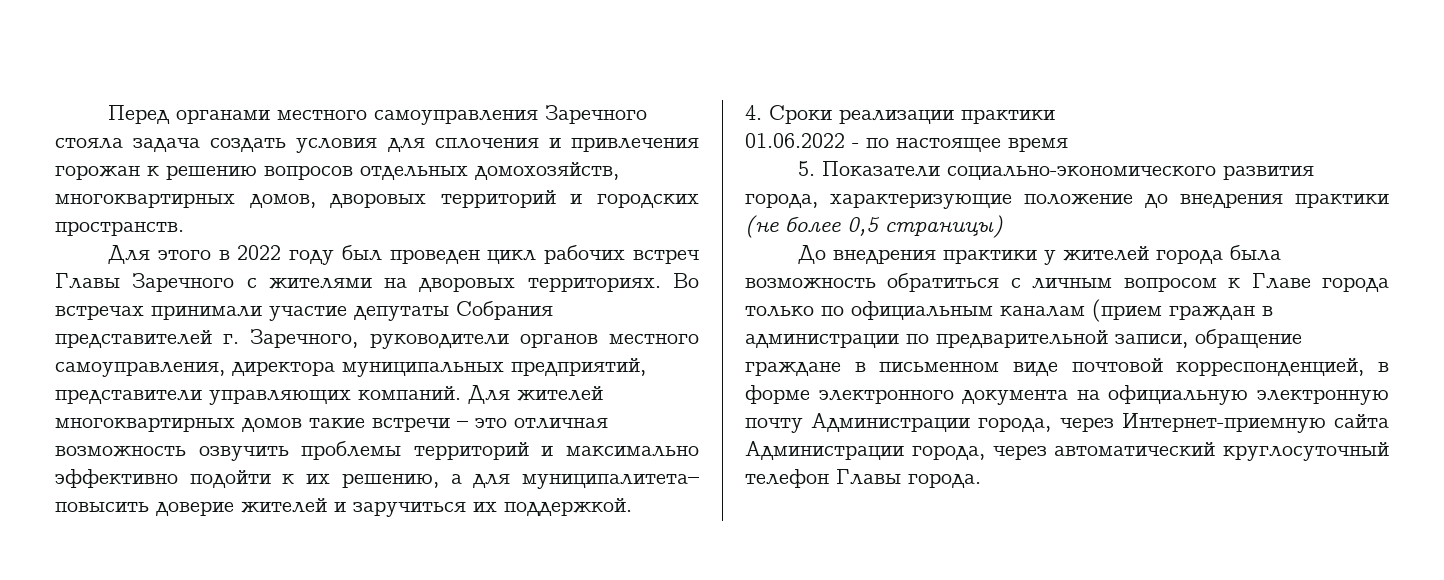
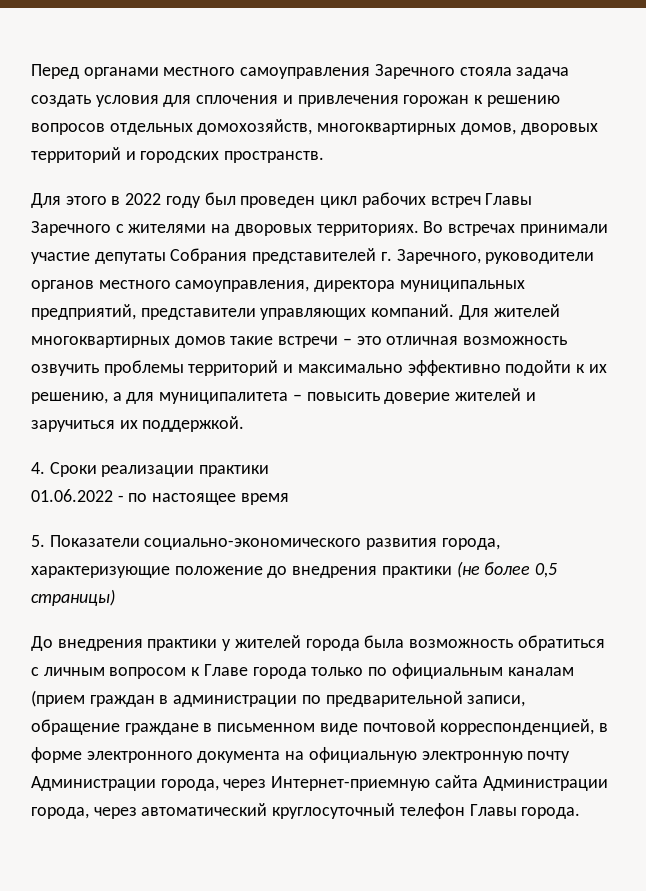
[522,474,699,489] муниципалитета– -> [159,392,302,404] муниципалитета –

